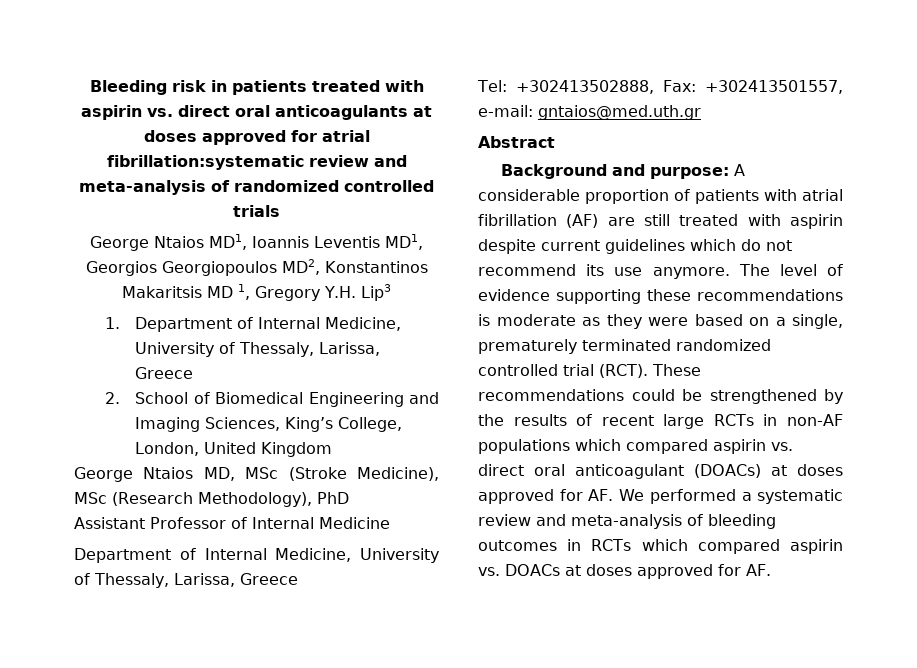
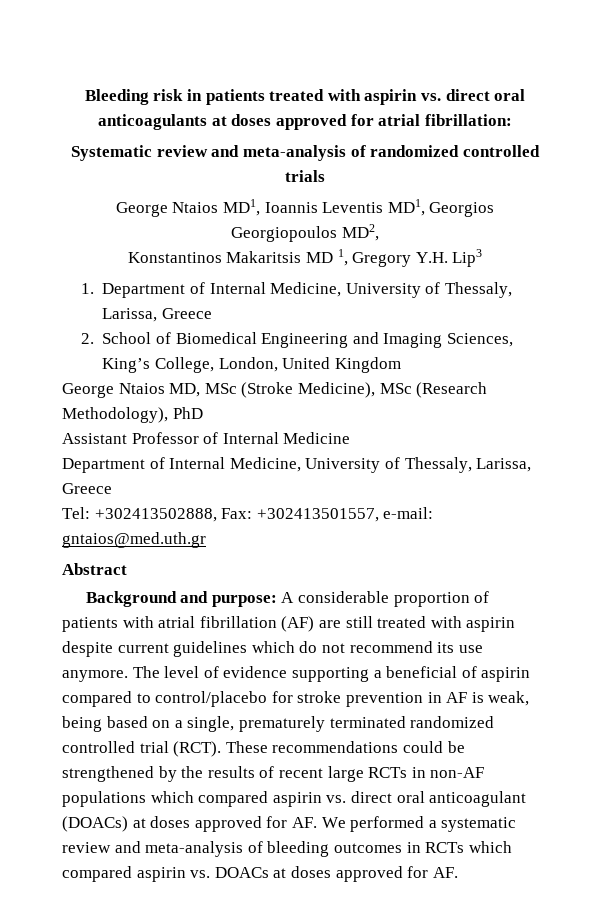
[106,155,304,170] fibrillation:systematic -> [424,114,512,126] [71,145,153,161] fibrillation: // Systematic
(320, 267) none -> (379, 232) //
[647,289,843,301] [478,314,688,329] these recommendations is moderate as they were -> [373,666,531,682] [62,691,530,707] [62,716,102,732] a beneficial of aspirin compared to control/placebo for stroke prevention in AF is weak, being

